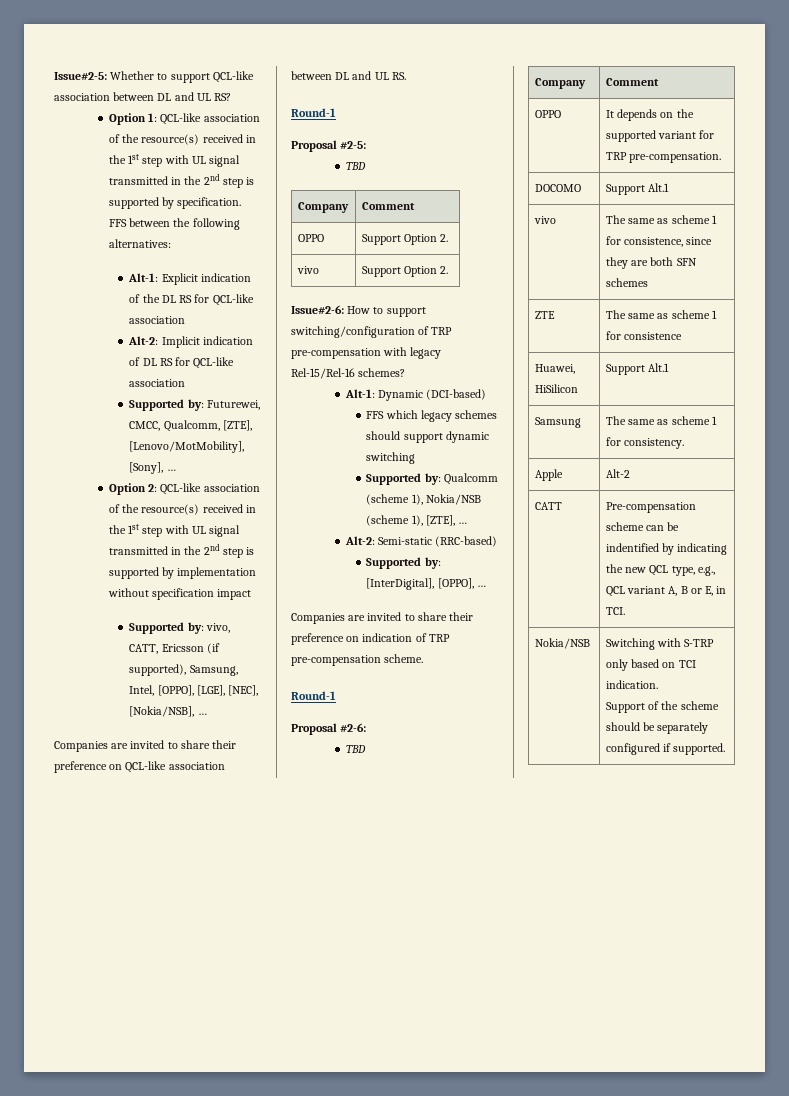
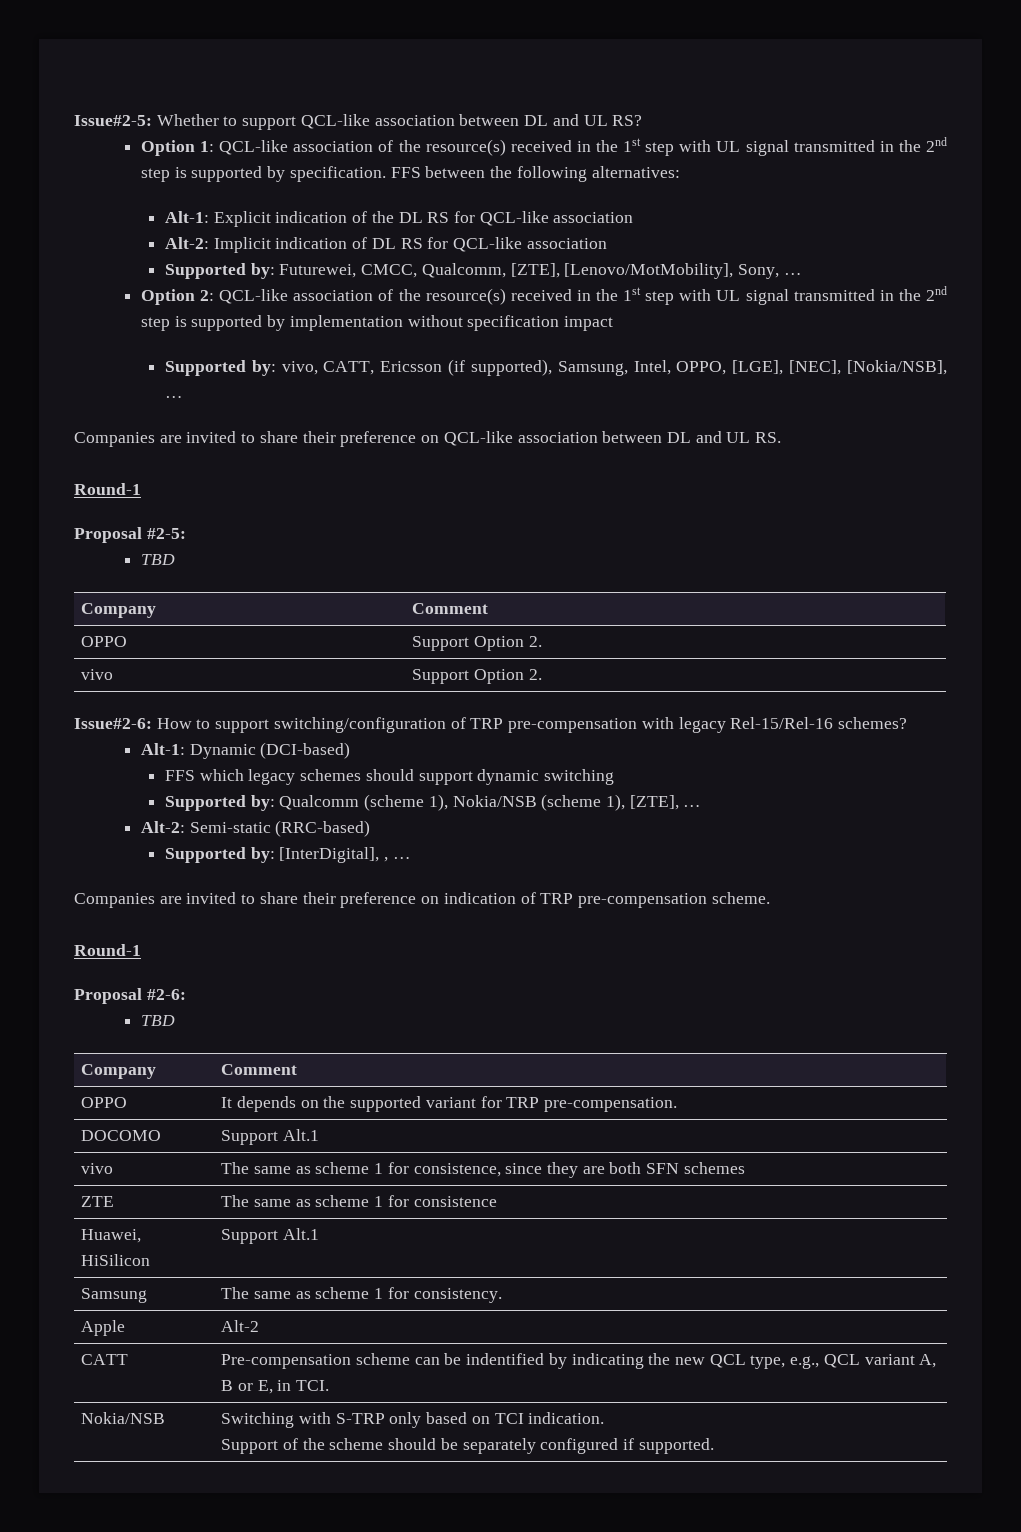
[129,462,164,474] [Sony], -> [738,264,780,279] Sony,
[157,685,194,696] [OPPO], -> [676,361,727,375] OPPO,
[437,578,474,589] [OPPO], -> [384,857,389,862] ,

